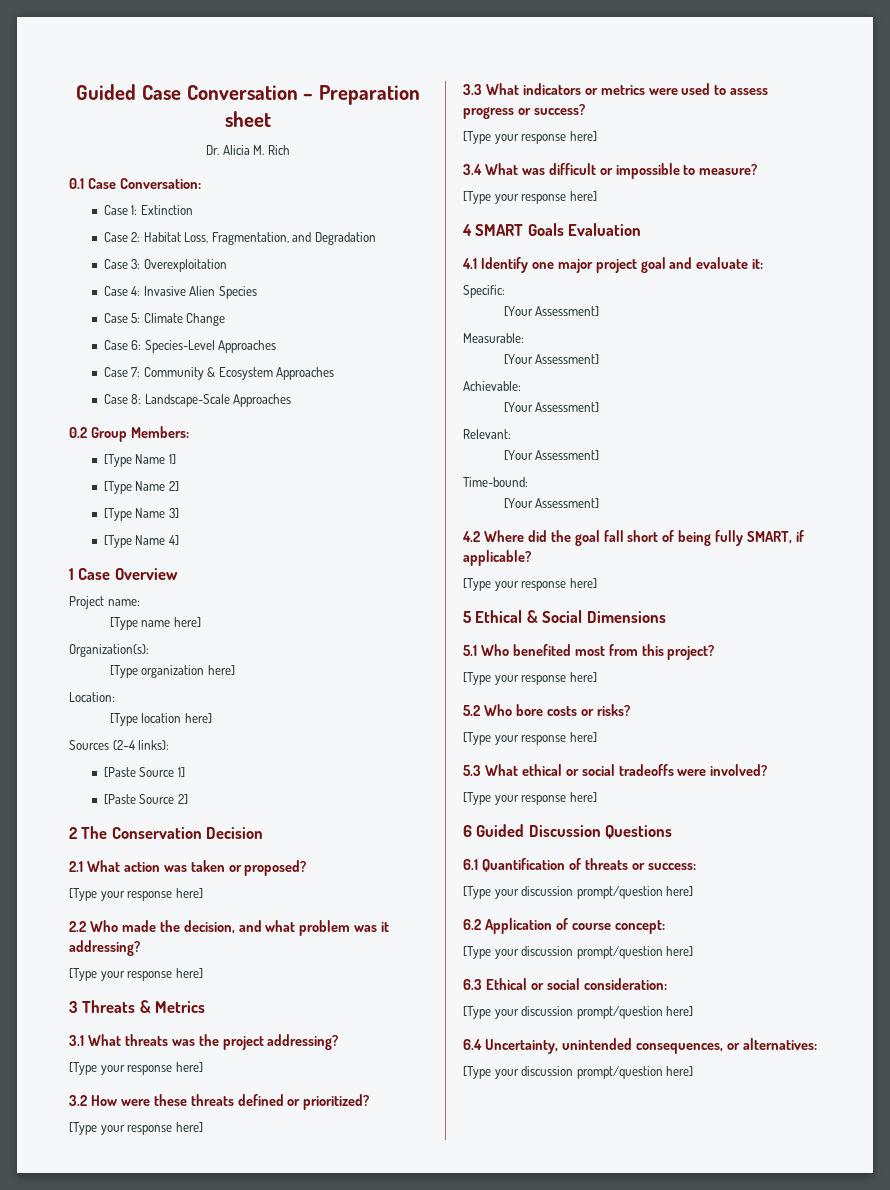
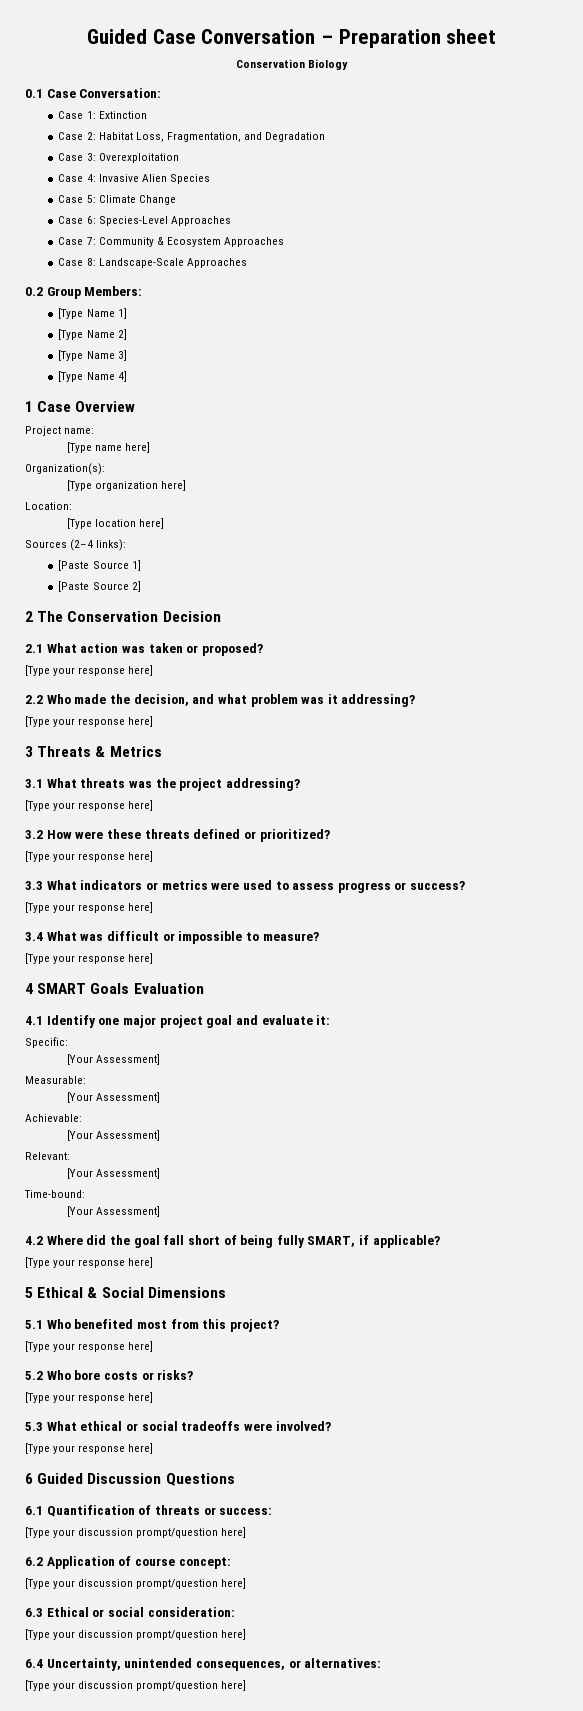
[206,145,290,155] Dr. Alicia M. Rich -> [235,59,349,70] Conservation Biology

